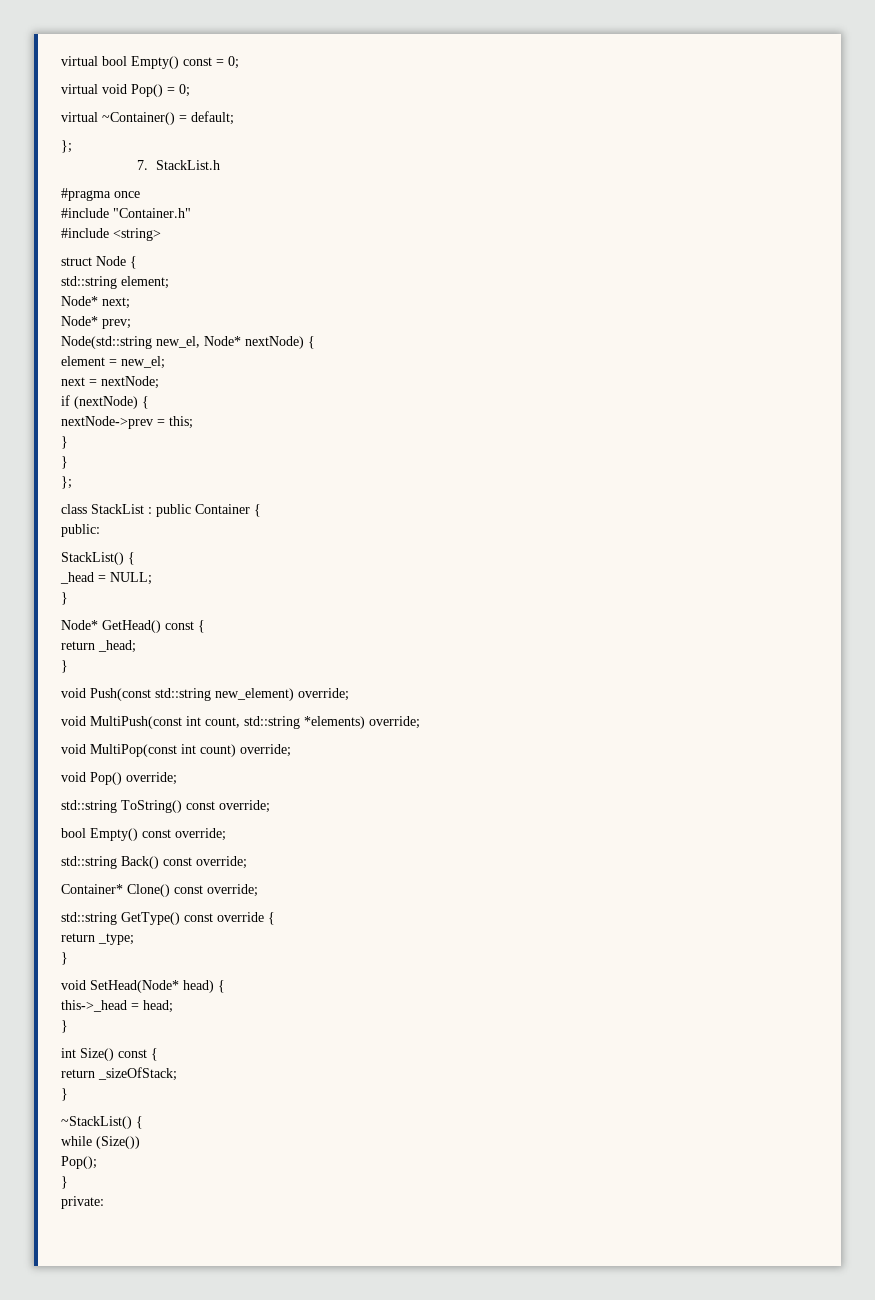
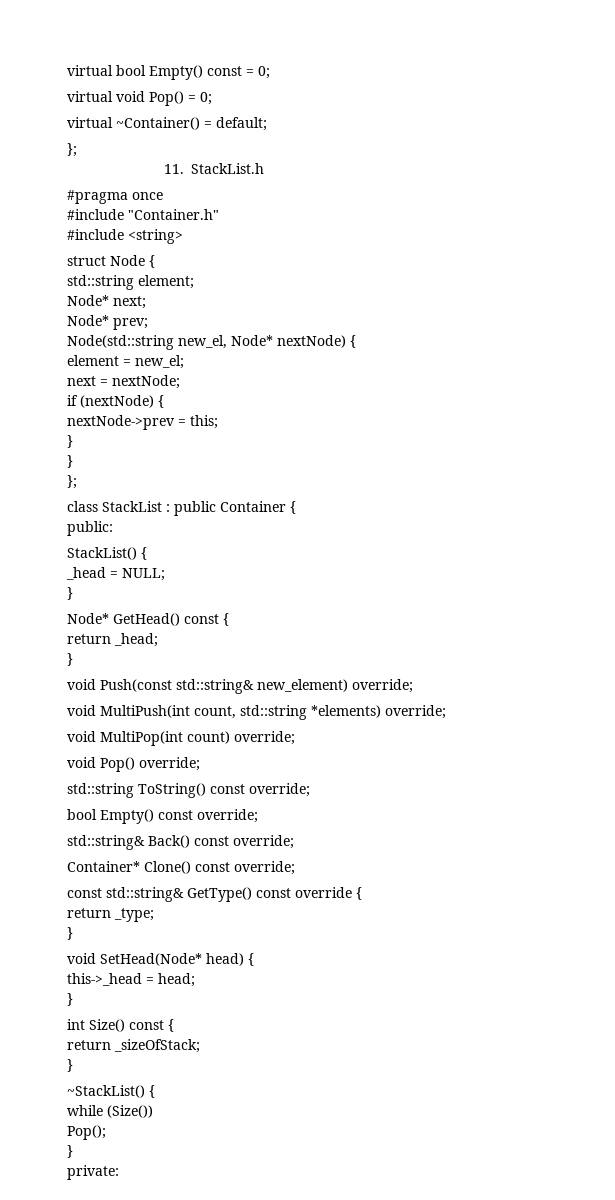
[137,160,149,170] 7. -> [164,164,185,174] 11.
[155,688,211,701] std::string -> [176,679,254,694] std::string&
[90,716,201,729] MultiPush(const int -> [100,705,190,718] MultiPush(int
[90,744,196,757] MultiPop(const int -> [100,731,183,746] MultiPop(int
[61,856,117,869] std::string -> [67,835,145,850] std::string&
[61,912,117,925] std::string -> [67,887,184,902] const std::string&

